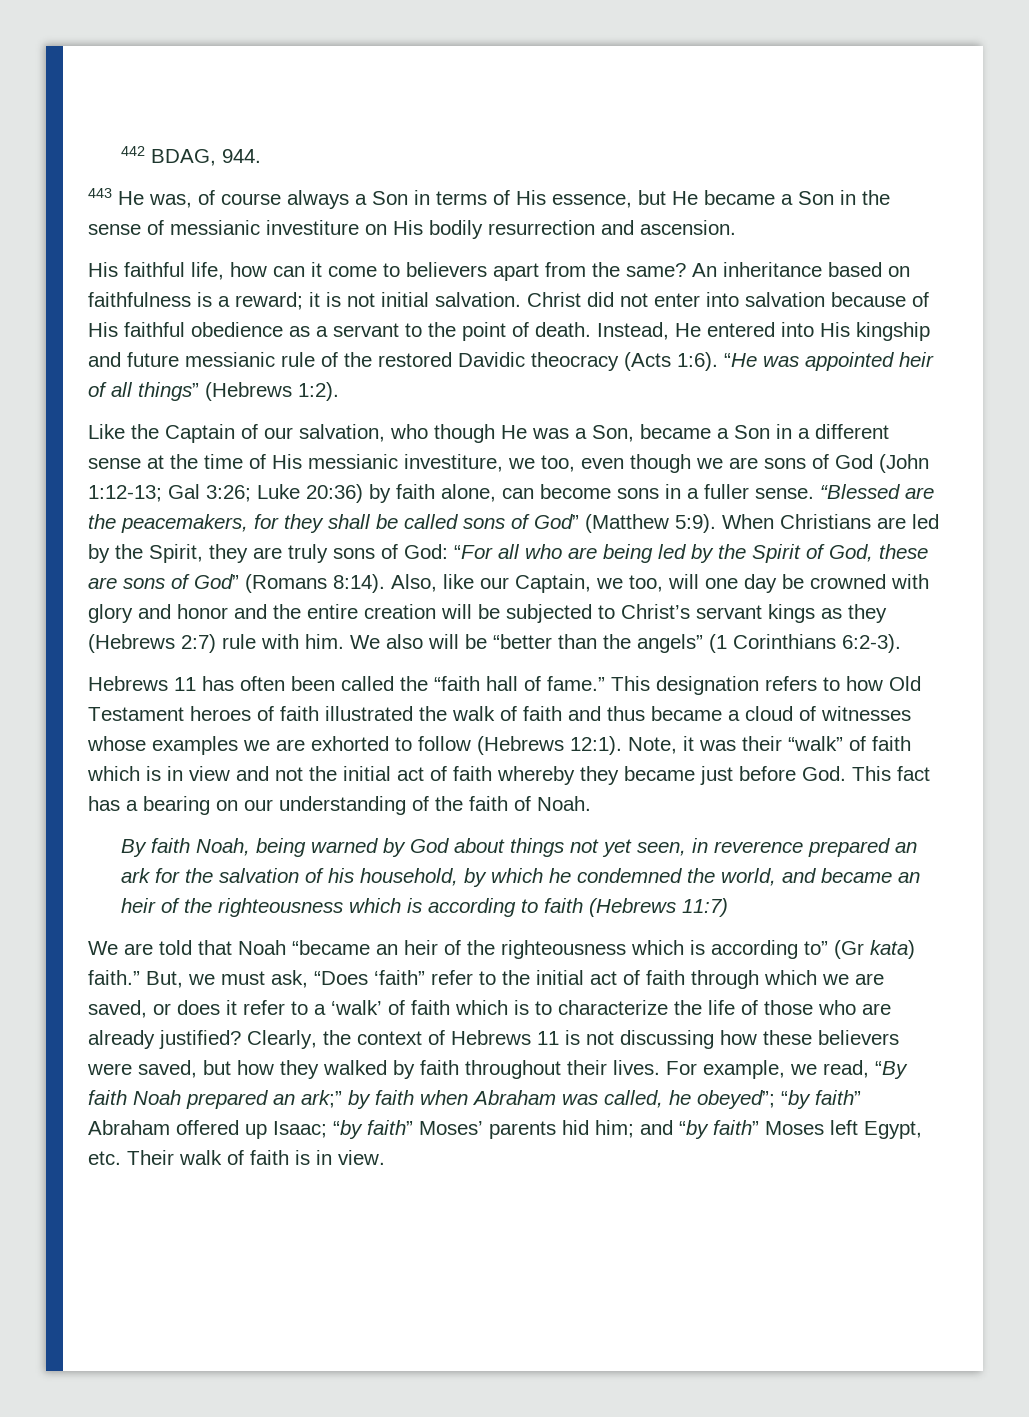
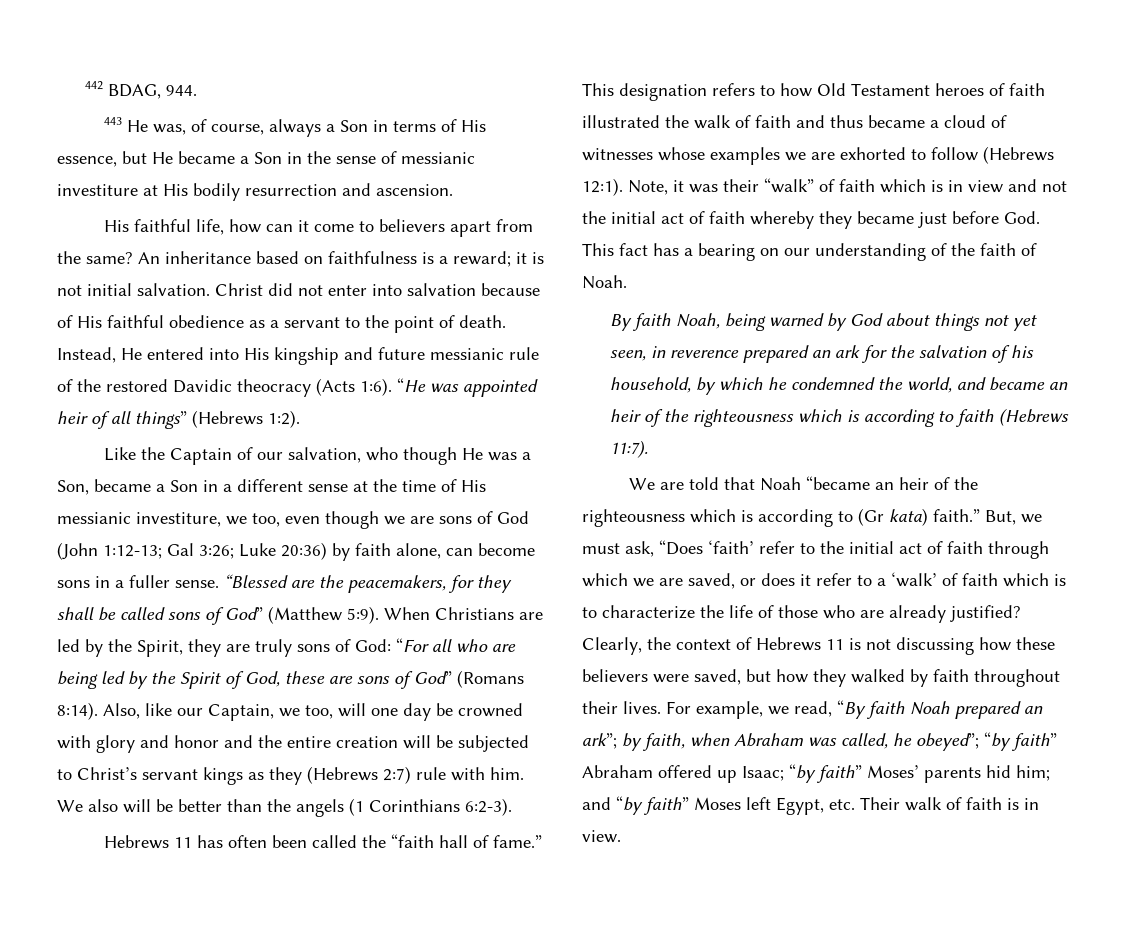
[221,193,281,205] course -> [210,124,264,135] course,
[365,224,387,235] on -> [143,185,158,196] at
[493,634,552,649] “better -> [178,799,222,812] better
[637,634,703,653] angels” -> [296,799,344,817] angels
[681,898,728,917] 11:7) -> [610,440,649,458] 11:7).
[804,941,828,955] to” -> [838,511,853,522] to
[374,970,425,985] ‘faith” -> [708,540,754,554] ‘faith’
[301,1090,414,1109] ark;” by faith -> [582,733,685,751] ark”; by faith,

